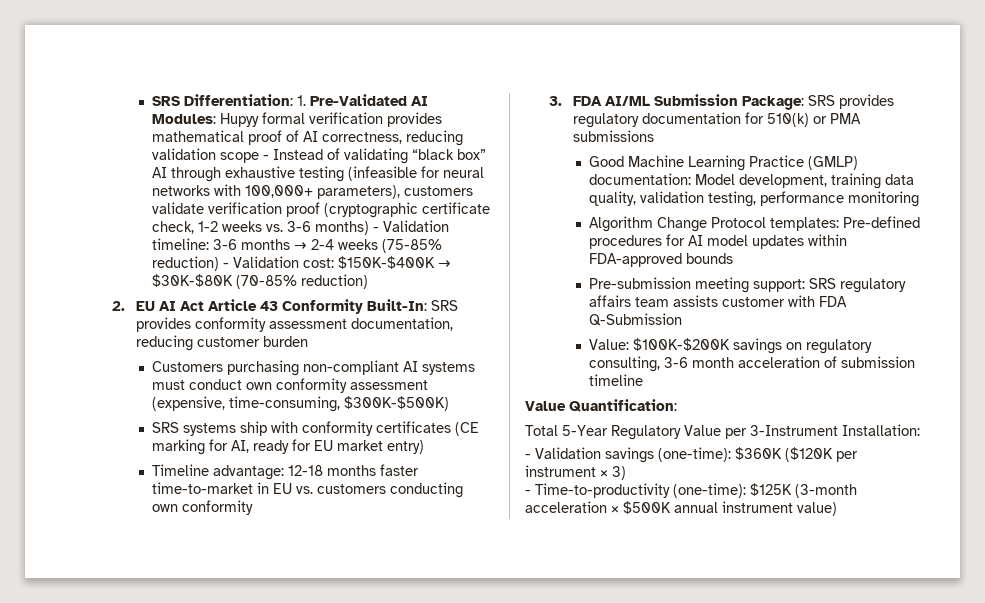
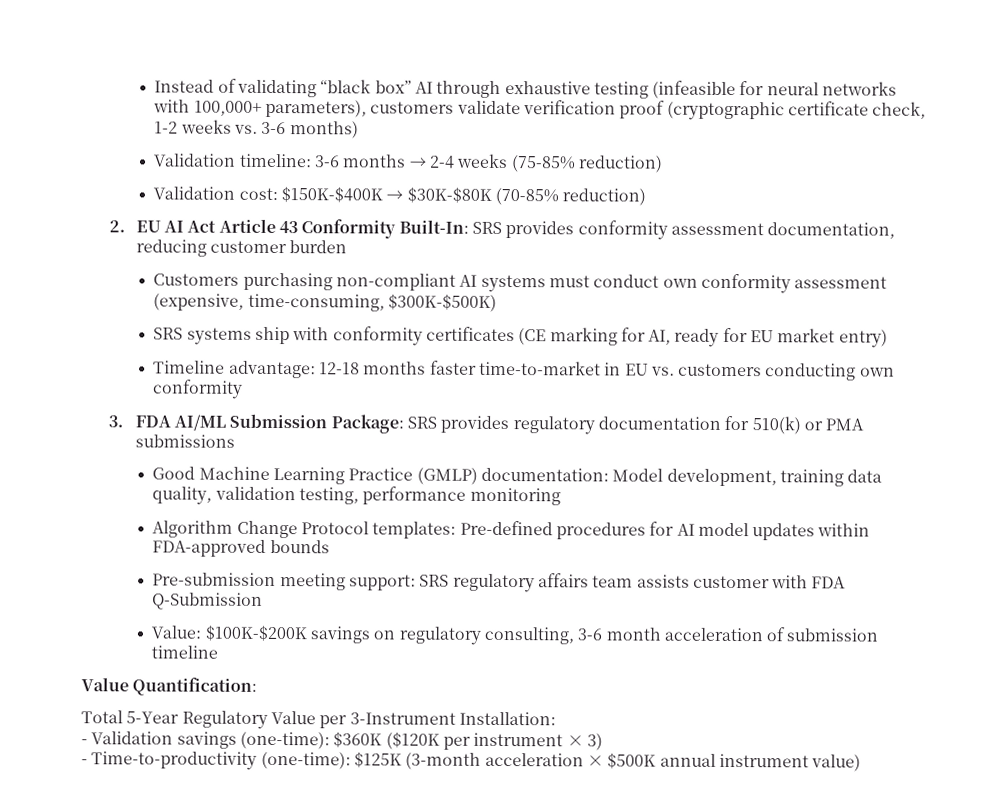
[151,94,428,106] [151,112,442,127] [151,130,463,146] [151,148,269,163] SRS Differentiation: 1. Pre-Validated AI Modules: Hupyy formal verification provides mathematical proof of AI correctness, reducing validation scope - -> (154, 86) none
[372,227,379,232] - -> (359, 130) //
[222,263,229,268] - -> (663, 164) //

